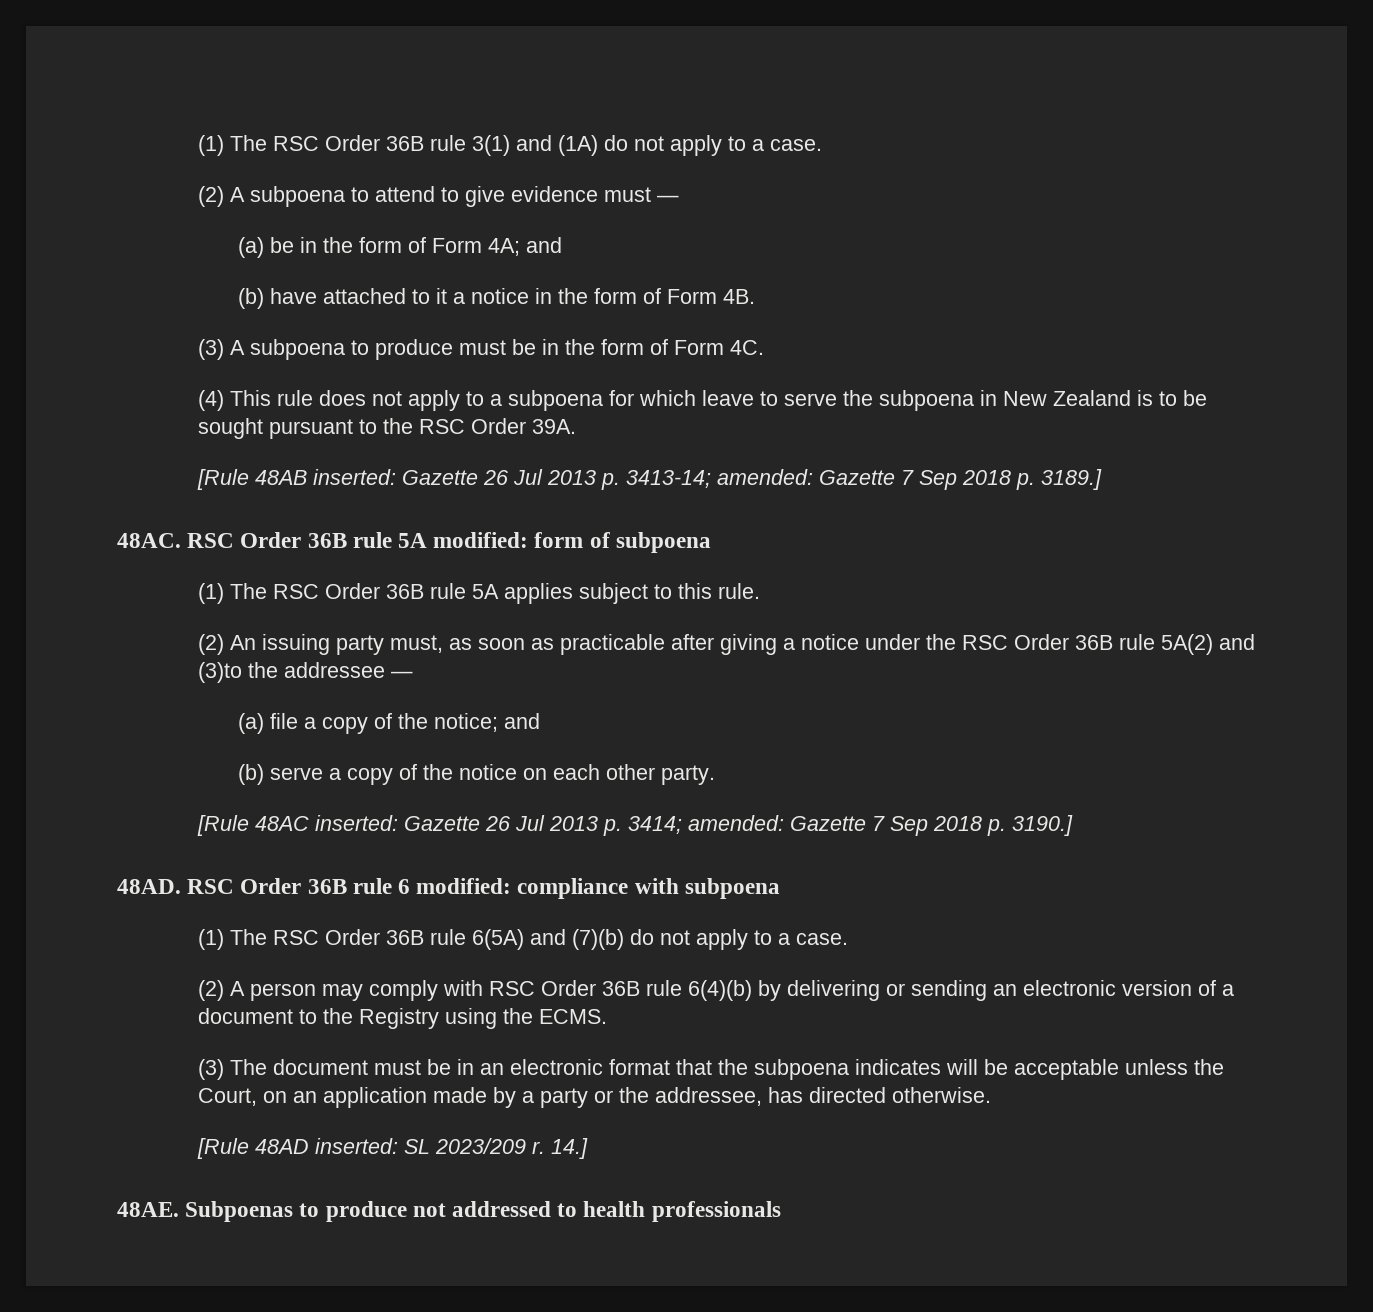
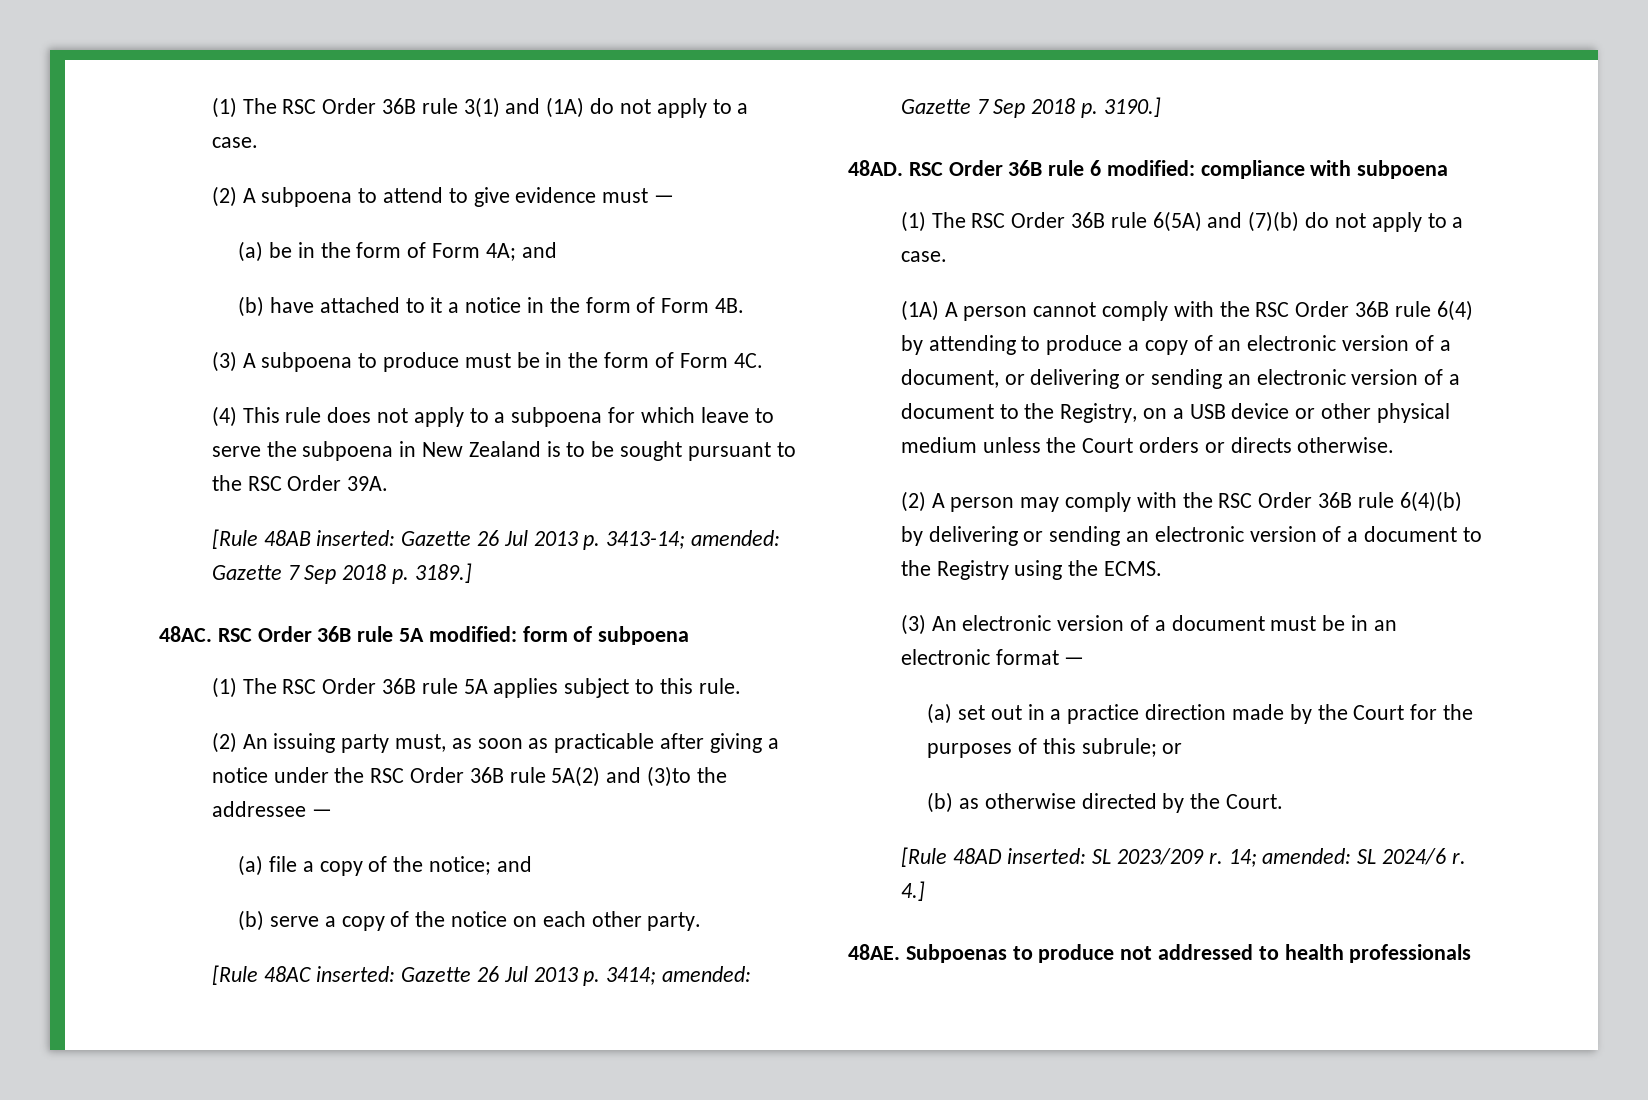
(848, 939) none -> [900,300,1473,321] [900,335,1451,355] [900,369,1461,389] [900,403,1450,423] [900,437,1395,453] // (1A) A person cannot comply with the RSC Order 36B rule 6(4) by attending to produce a copy of an electronic version of a document, or delivering or sending an electronic version of a document to the Registry, on a USB device or other physical medium unless the Court orders or directs otherwise.
(483, 988) none -> [1182,492,1213,508] the
[229,1059,267,1075] The -> [931,615,1166,631] An electronic version of a
[675,1059,1224,1080] [197,1087,991,1108] that the subpoena indicates will be acceptable unless the Court, on an application made by a party or the addressee, has directed otherwise. -> [1064,657,1085,665] [927,703,1473,724] [927,738,1183,758] [927,792,1284,813] — // (a) set out in a practice direction made by the Court for the purposes of this subrule; or // (b) as otherwise directed by the Court.
[550,1138,588,1159] 14.] -> [1228,848,1466,867] [900,881,925,901] 14; amended: SL 2024/6 r. 4.]

